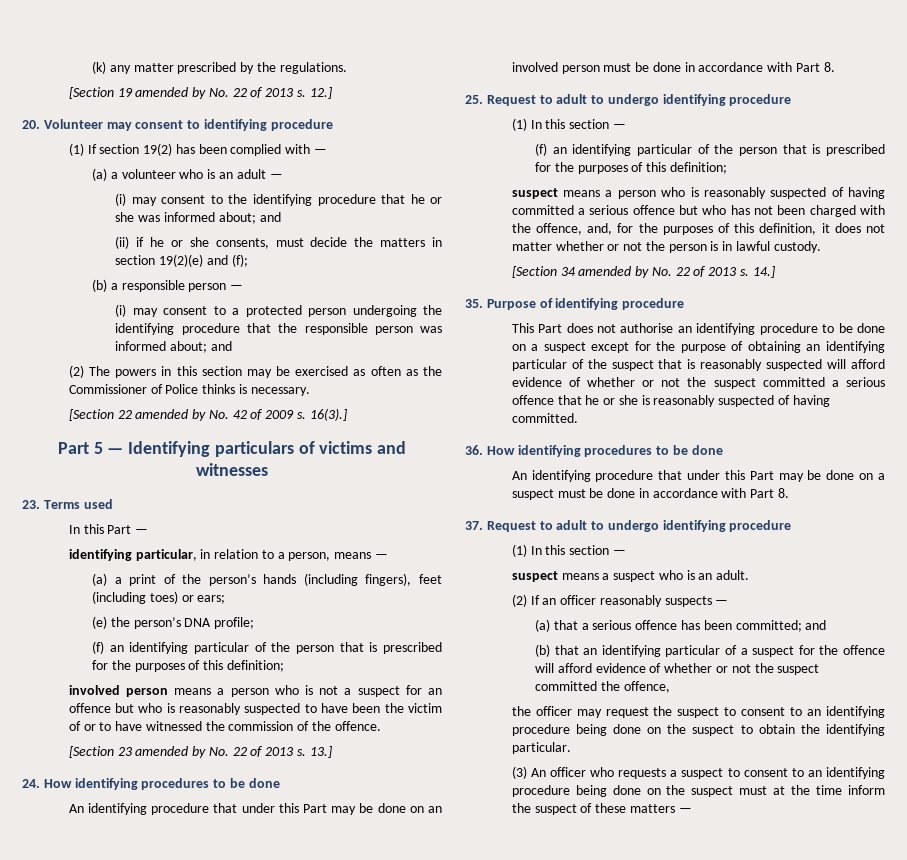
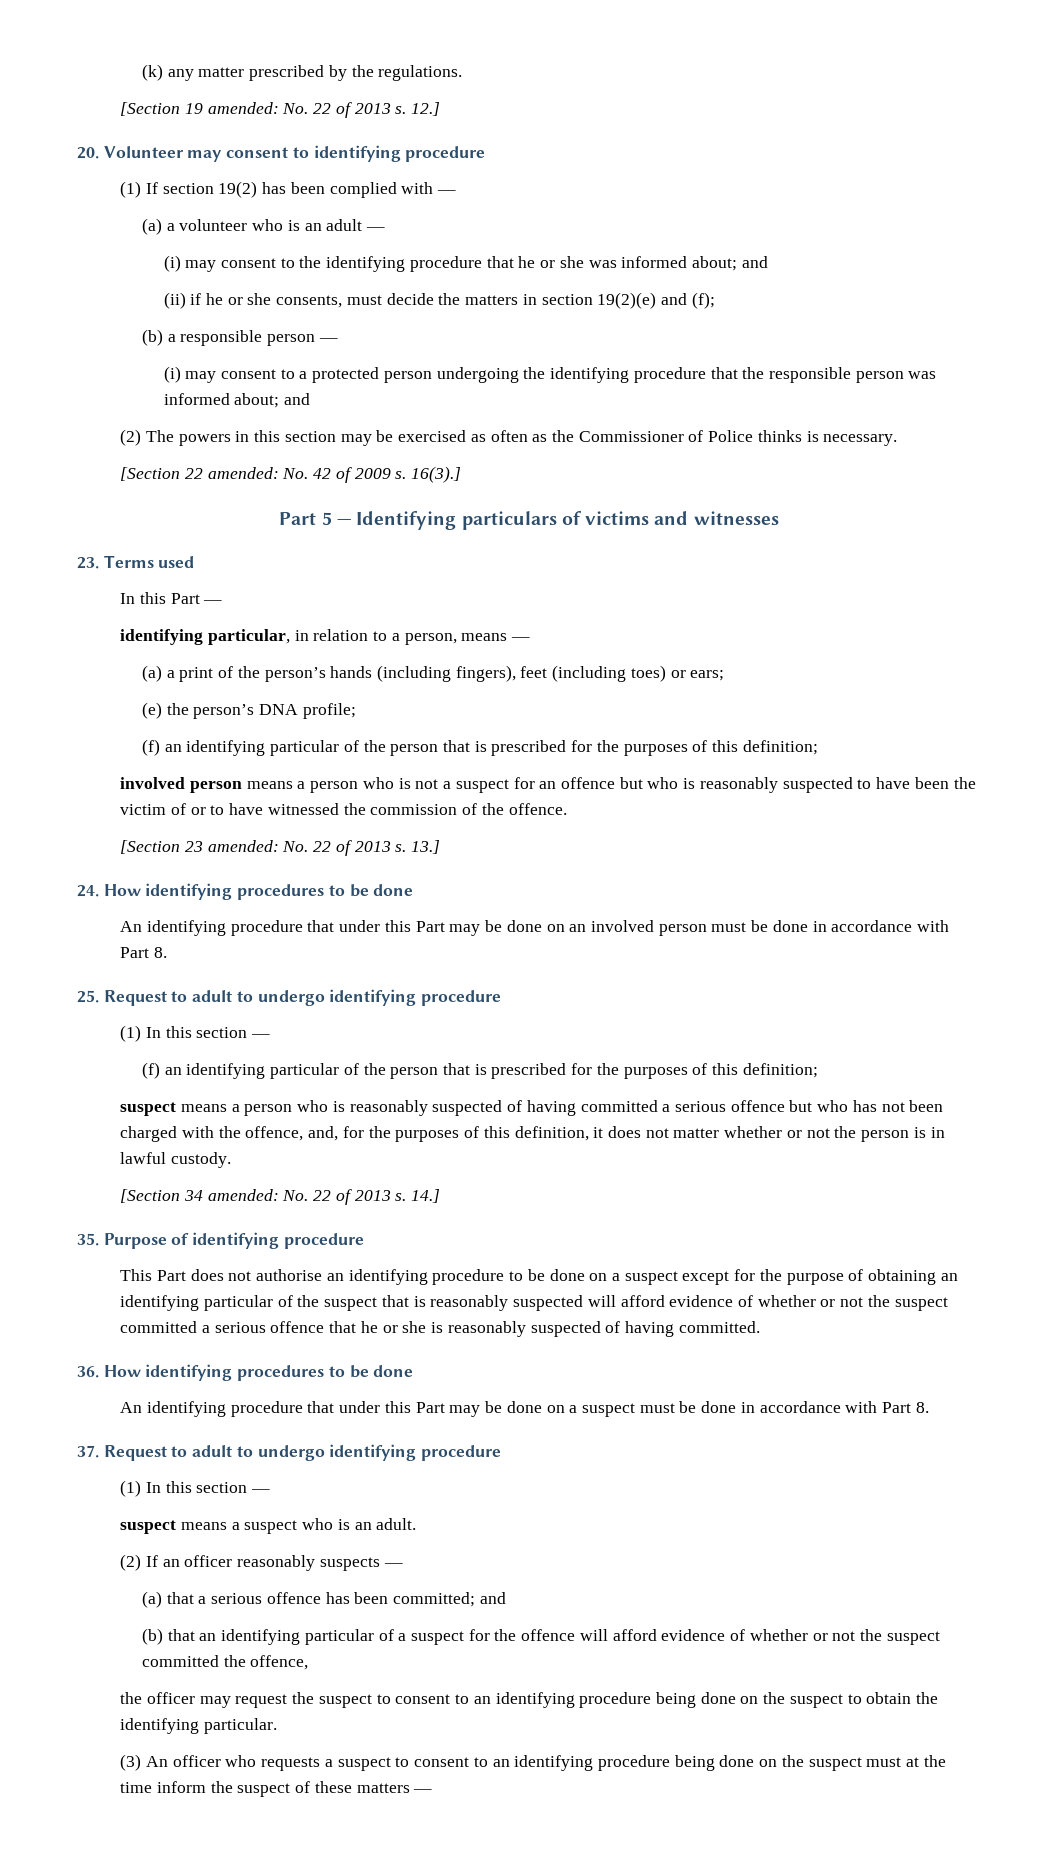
[135,87,207,99] amended by -> [207,102,279,114] amended:
[135,409,207,421] amended by -> [207,467,279,479] amended:
[135,746,207,758] amended by -> [207,840,279,852] amended:
[578,266,650,278] amended by -> [207,1189,279,1201] amended:

